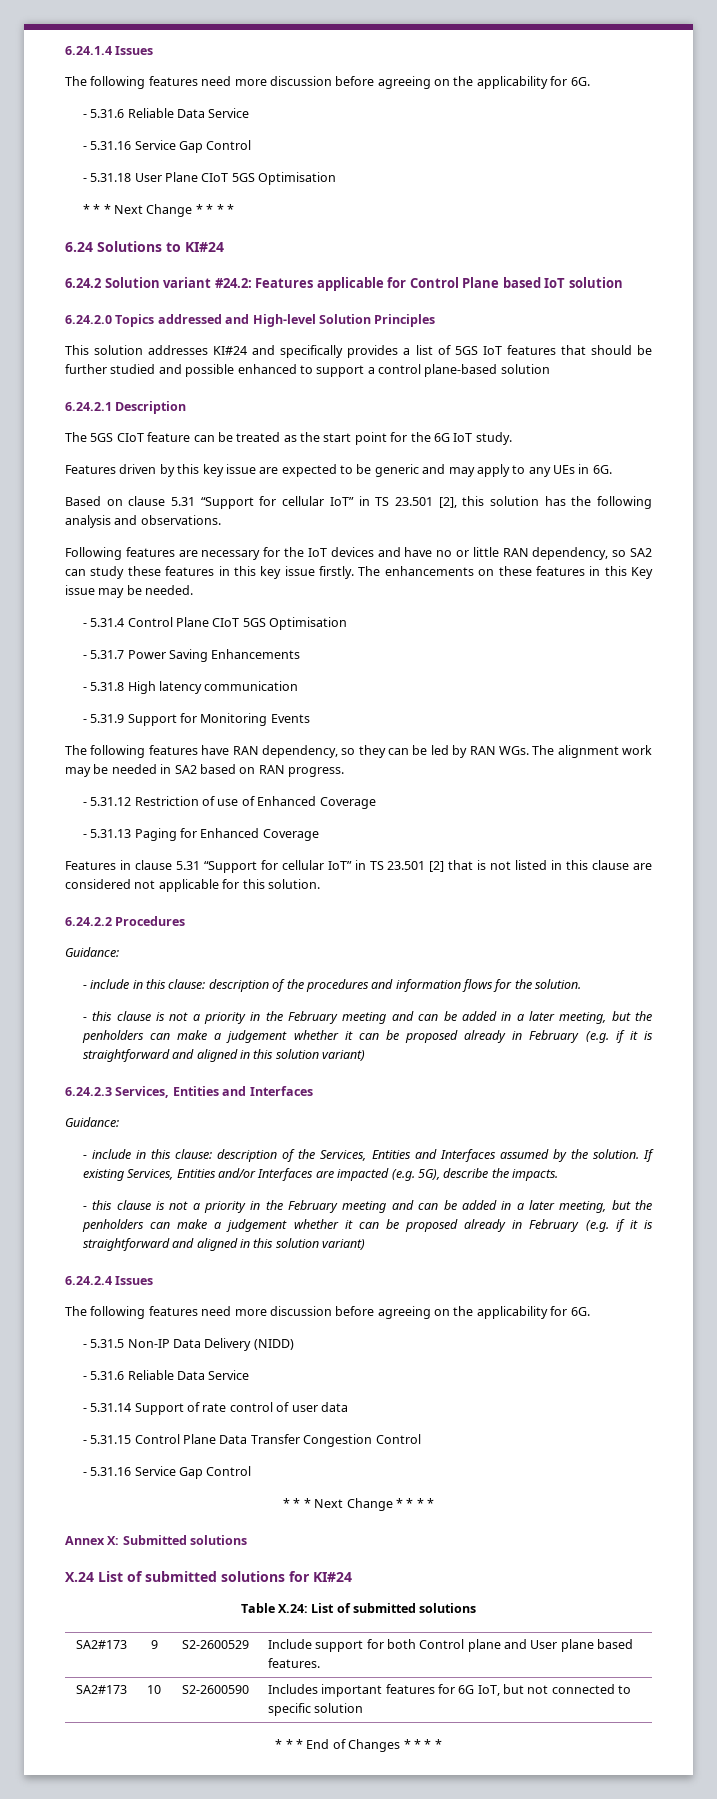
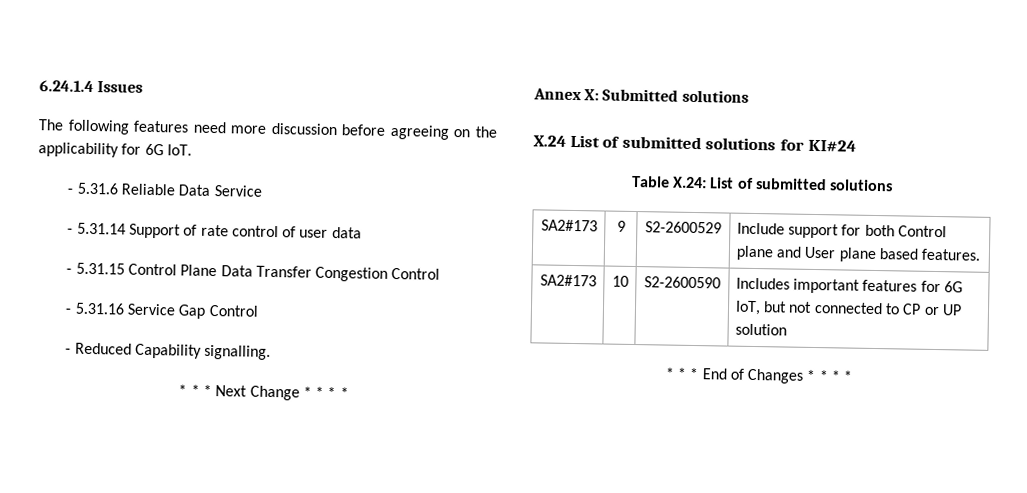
[570,77,590,86] [82,108,250,118] [82,140,252,153] [82,172,337,185] [82,204,234,217] [65,241,224,252] [65,277,623,291] [65,314,436,327] [65,345,652,358] [65,364,550,377] [65,401,187,414] [65,432,512,445] [65,464,612,477] [65,496,652,509] [65,515,221,528] [65,547,652,560] [65,566,653,579] [65,585,194,598] [82,617,348,630] [82,649,301,662] [82,681,299,694] [82,713,310,726] [65,745,652,758] [65,764,344,777] [82,796,376,809] [82,828,319,841] [65,860,653,873] [65,879,320,892] [65,916,186,926] [65,947,119,957] [82,979,582,992] [82,1011,653,1024] [81,1030,653,1043] [82,1049,366,1062] [65,1086,313,1098] [65,1117,119,1127] [82,1149,654,1162] [82,1168,559,1181] [82,1200,653,1213] [81,1219,653,1232] [82,1238,366,1251] [65,1276,154,1285] [65,1306,590,1319] [82,1338,294,1351] 6G. // - 5.31.6 Reliable Data Service // - 5.31.16 Service Gap Control // - 5.31.18 User Plane CIoT 5GS Optimisation // * * * Next Change * * * * // 6.24 Solutions to KI#24 // 6.24.2 Solution variant #24.2: Features applicable for Control Plane based IoT solution // 6.24.2.0 Topics addressed and High-level Solution Principles // This solution addresses KI#24 and specifically provides a list of 5GS IoT features that should be further studied and possible enhanced to support a control plane-based solution // 6.24.2.1 Description // The 5GS CIoT feature can be treated as the start point for the 6G IoT study. // Features driven by this key issue are expected to be generic and may apply to any UEs in 6G. // Based on clause 5.31 “Support for cellular IoT” in TS 23.501 [2], this solution has the following analysis and observations. // Following features are necessary for the IoT devices and have no or little RAN dependency, so SA2 can study these features in this key issue firstly. The enhancements on these features in this Key issue may be needed. // - 5.31.4 Control Plane CIoT 5GS Optimisation // - 5.31.7 Power Saving Enhancements // - 5.31.8 High latency communication // - 5.31.9 Support for Monitoring Events // The following features have RAN dependency, so they can be led by RAN WGs. The alignment work may be needed in SA2 based on RAN progress. // - 5.31.12 Restriction of use of Enhanced Coverage // - 5.31.13 Paging for Enhanced Coverage // Features in clause 5.31 “Support for cellular IoT” in TS 23.501 [2] that is not listed in this clause are considered not applicable for this solution. // 6.24.2.2 Procedures // Guidance: // - include in this clause: description of the procedures and information flows for the solution. // - this clause is not a priority in the February meeting and can be added in a later meeting, but the penholders can make a judgement whether it can be proposed already in February (e.g. if it is straightforward and aligned in this solution variant) // 6.24.2.3 Services, Entities and Interfaces // Guidance: // - include in this clause: description of the Services, Entities and Interfaces assumed by the solution. If existing Services, Entities and/or Interfaces are impacted (e.g. 5G), describe the impacts. // - this clause is not a priority in the February meeting and can be added in a later meeting, but the penholders can make a judgement whether it can be proposed already in February (e.g. if it is straightforward and aligned in this solution variant) // 6.24.2.4 Issues // The following features need more discussion before agreeing on the applicability for 6G. // - 5.31.5 Non-IP Data Delivery (NIDD) -> [144,143,192,156] 6G IoT.
(252, 1471) none -> [65,342,272,360] // - Reduced Capability signalling.
[267,1703,311,1716] specific -> [902,303,962,316] CP or UP

